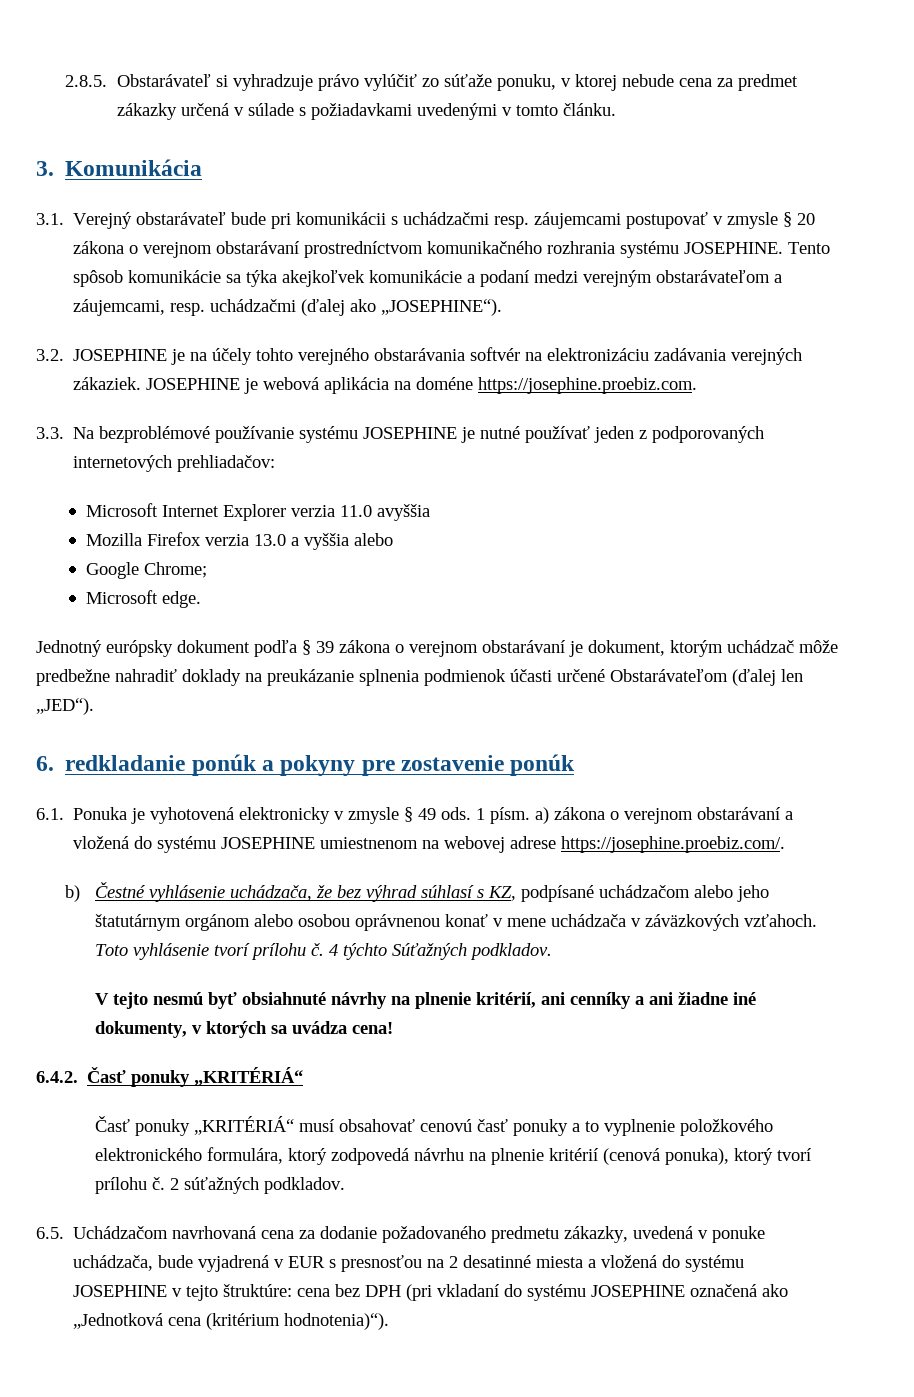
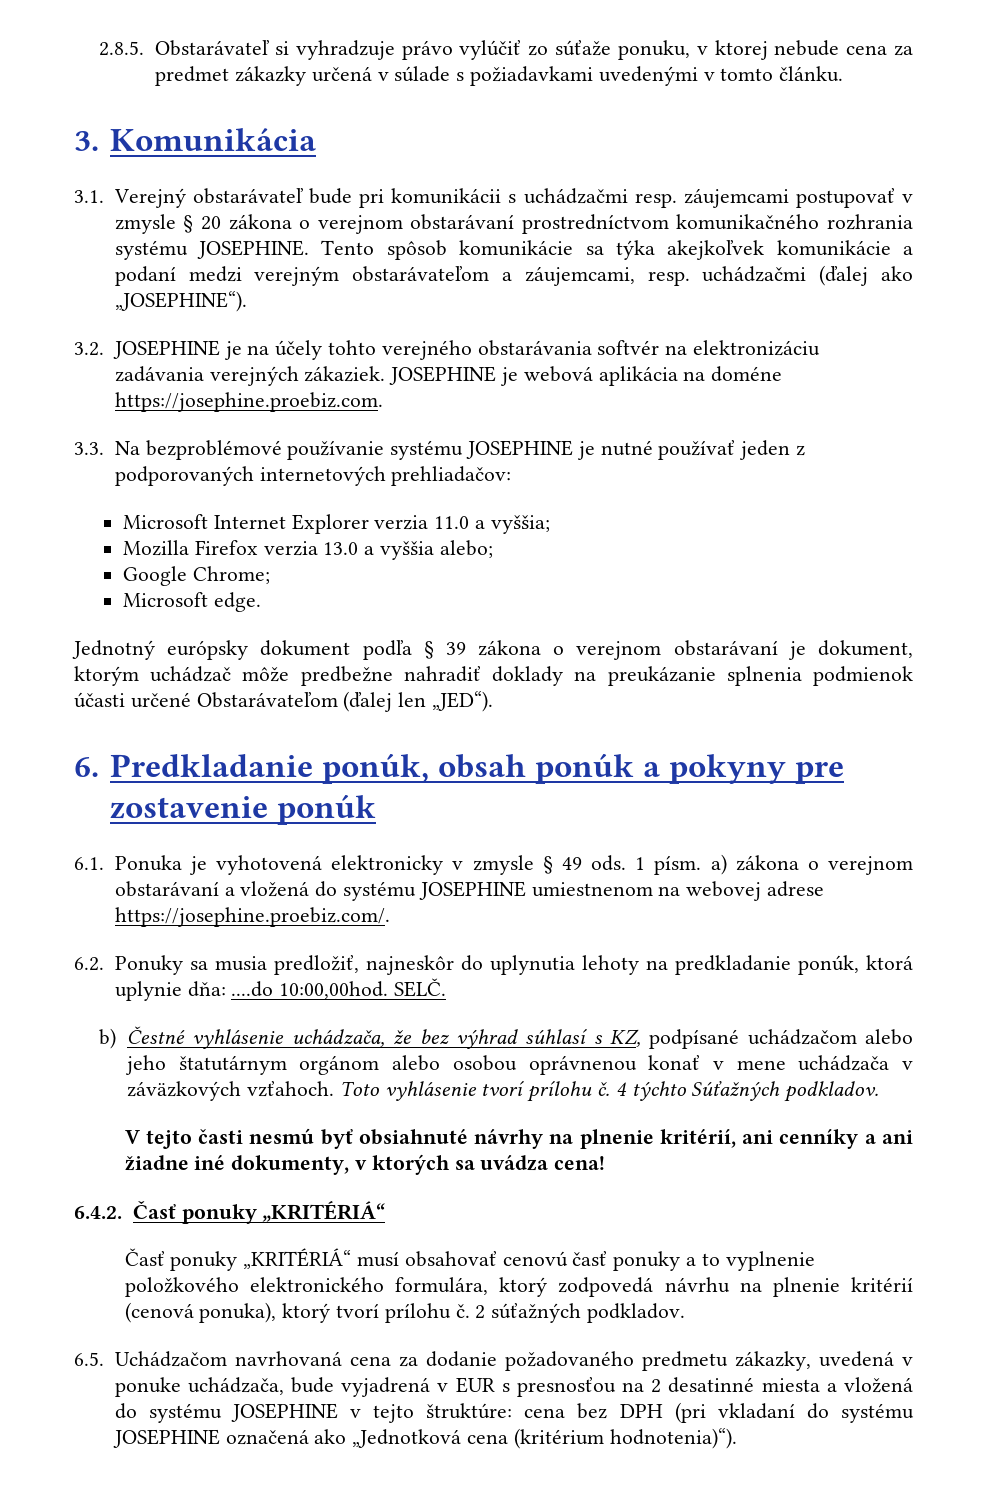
[376,504,430,521] avyššia -> [475,515,550,534] a vyššia;
[353,533,393,546] alebo -> [439,540,493,558] alebo;
[65,755,186,771] redkladanie -> [109,753,526,784] Predkladanie ponúk, obsah
(786, 844) none -> [74,955,913,975] [114,978,446,1001] // 6.2. Ponuky sa musia predložiť, najneskôr do uplynutia lehoty na predkladanie ponúk, ktorá uplynie dňa: ....do 10:00,00hod. SELČ.
(148, 1000) none -> [198,1129,244,1144] časti

